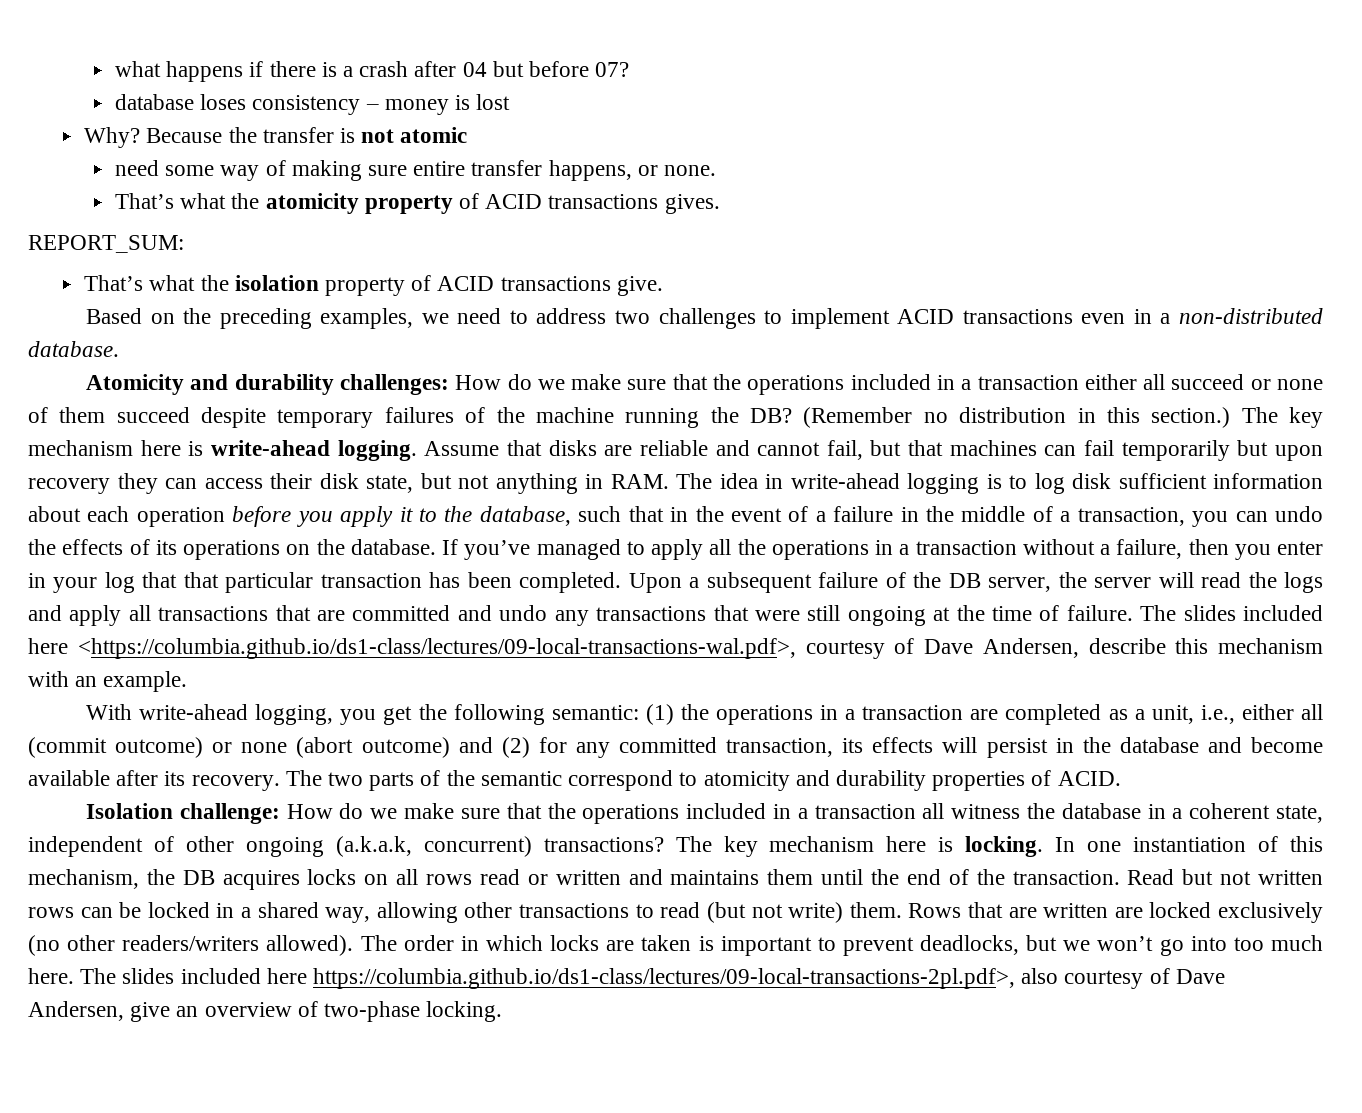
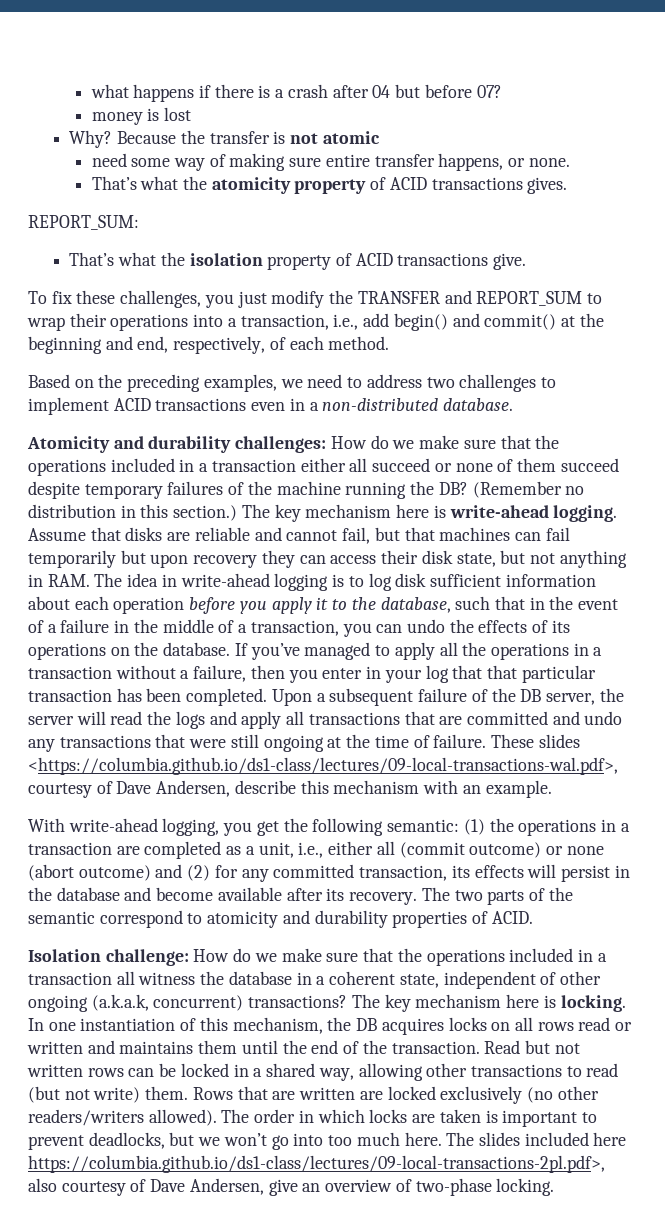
[114,94,379,115] database loses consistency – -> (502, 91) none
(663, 286) none -> [28,290,602,308] [27,313,604,331] [28,336,390,354] // To fix these challenges, you just modify the TRANSFER and REPORT_SUM to wrap their operations into a transaction, i.e., add begin() and commit() at the beginning and end, respectively, of each method.
[1140,605,1323,621] [28,638,68,654] The slides included here -> [490,734,580,748] These slides

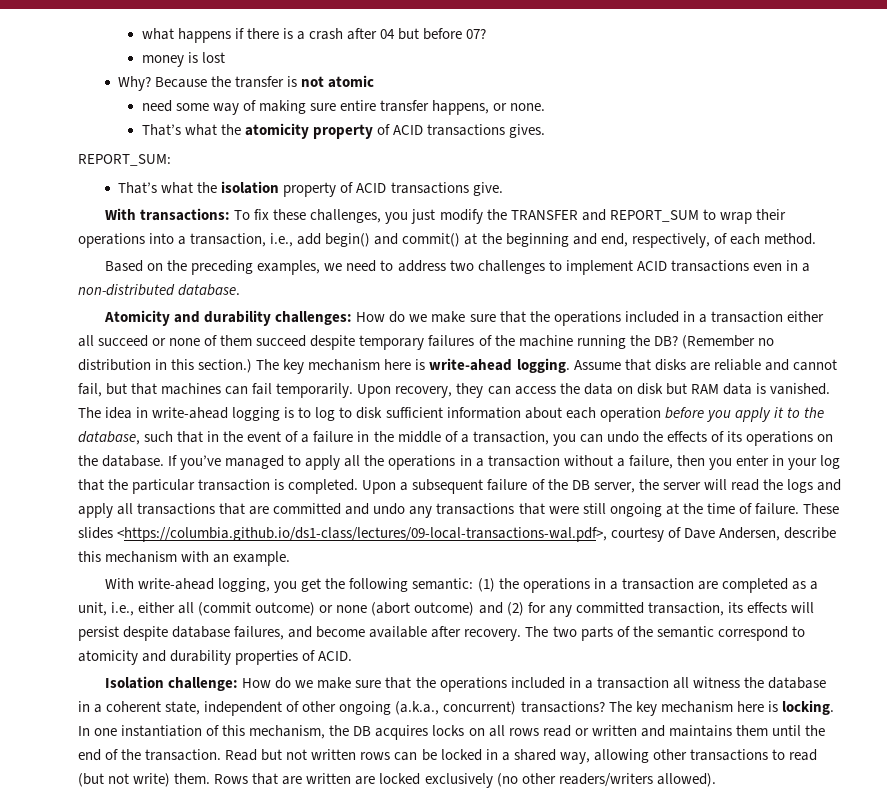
(527, 261) none -> [105,208,231,221] With transactions:
[28,550,627,568] [28,574,90,587] temporarily but upon recovery they can access their disk state, but not anything in RAM. -> [276,383,830,398] temporarily. Upon recovery, they can access the data on disk but RAM data is vanished.
(392, 582) none -> [339,407,353,418] to
[486,665,517,679] that -> [108,479,129,490] the
[116,688,182,702] has been -> [274,479,285,490] is
[614,865,630,878] [28,887,120,901] in the database -> [123,626,285,641] despite database failures,
[326,888,345,901] its -> (462, 632) none
[91,994,149,1011] (a.k.a.k, -> [395,701,440,715] (a.k.a.,
[221,1109,597,1127] [28,1132,627,1150] [28,1155,605,1173] [28,1178,555,1196] The order in which locks are taken is important to prevent deadlocks, but we won’t go into too much here. The slides included here https://columbia.github.io/ds1-class/lectures/09-local-transactions-2pl.pdf>, also courtesy of Dave Andersen, give an overview of two-phase locking. -> (716, 780) none

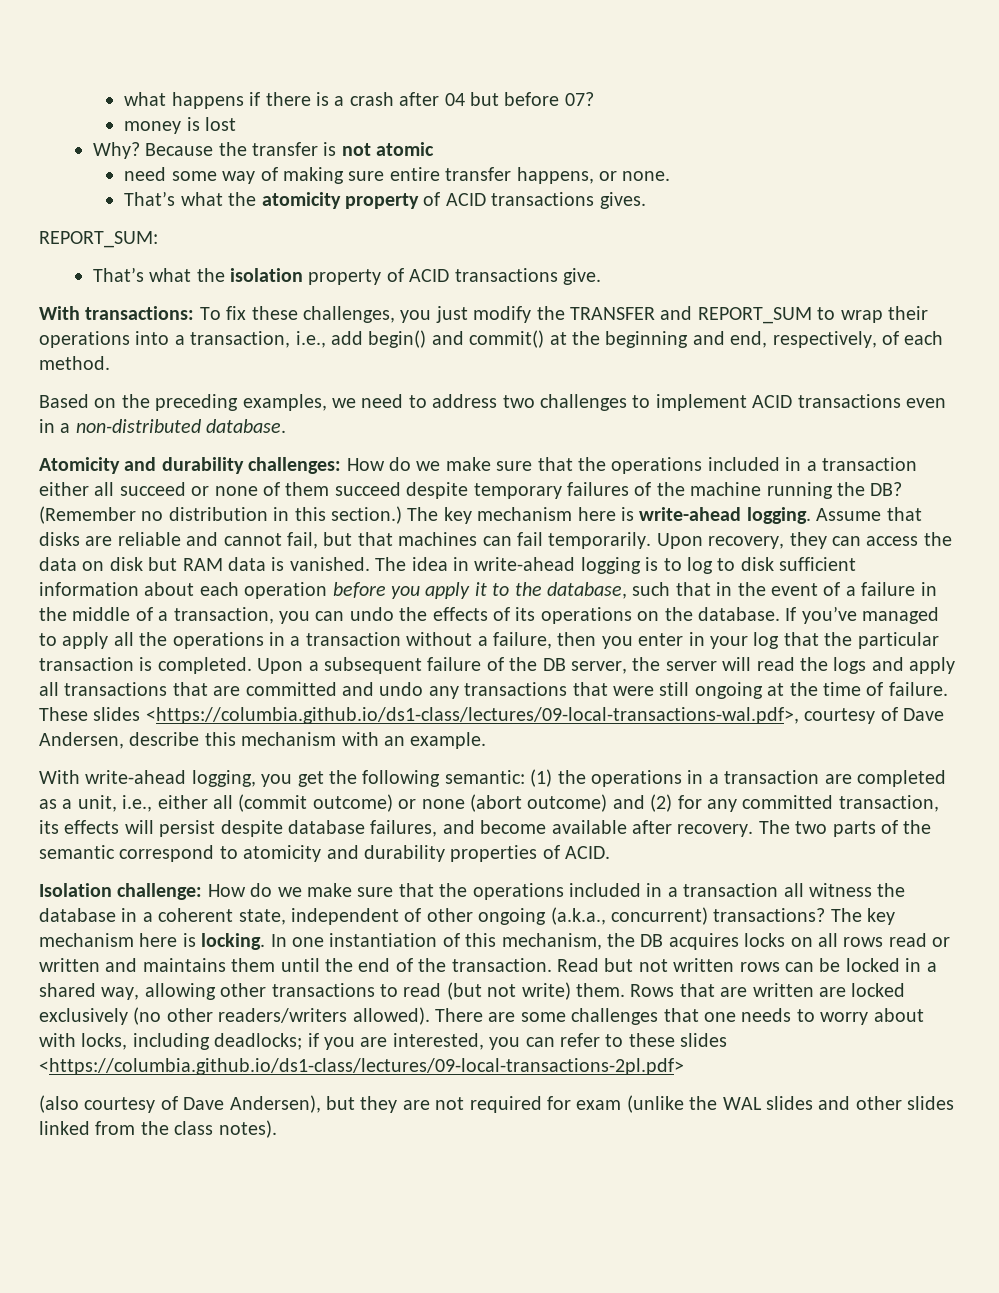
(716, 780) none -> [435,1008,924,1025] [39,1033,728,1050] [39,1058,684,1075] [39,1095,955,1113] [39,1120,277,1138] There are some challenges that one needs to worry about with locks, including deadlocks; if you are interested, you can refer to these slides <https://columbia.github.io/ds1-class/lectures/09-local-transactions-2pl.pdf> // (also courtesy of Dave Andersen), but they are not required for exam (unlike the WAL slides and other slides linked from the class notes).

